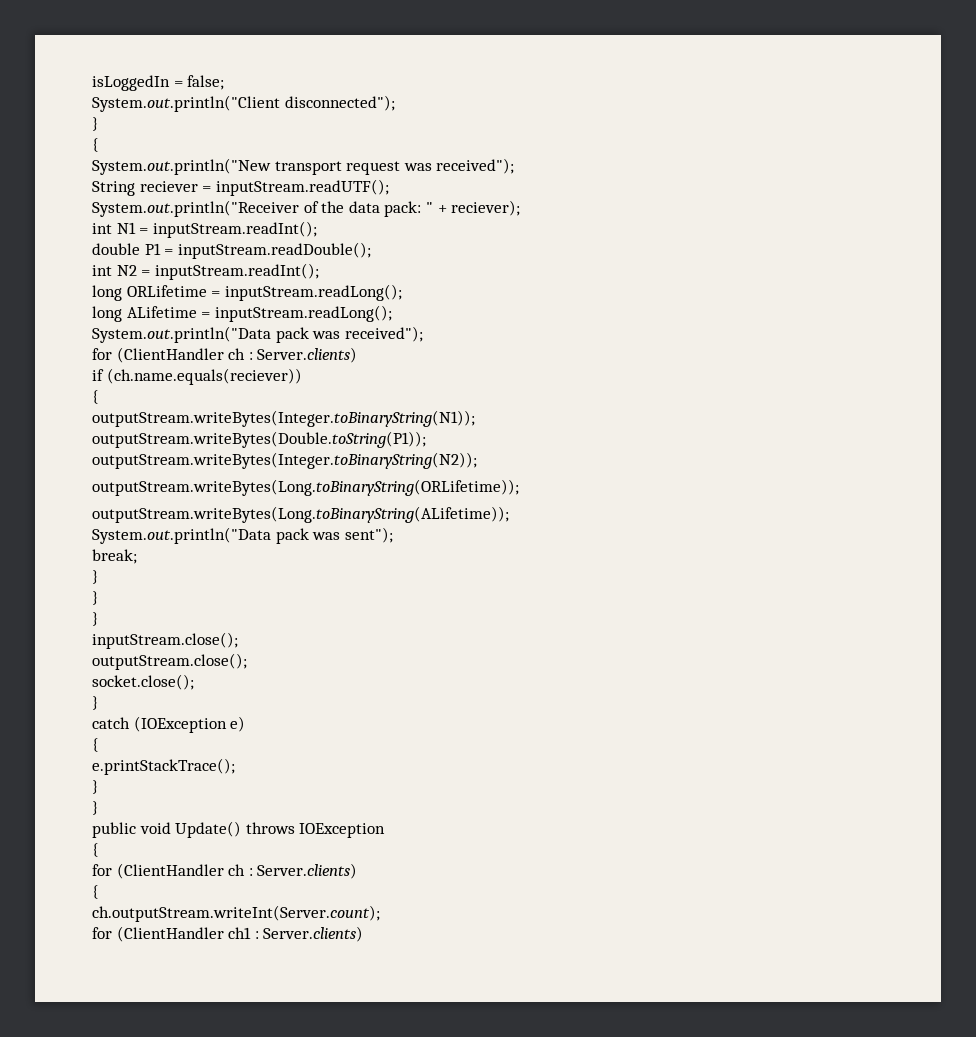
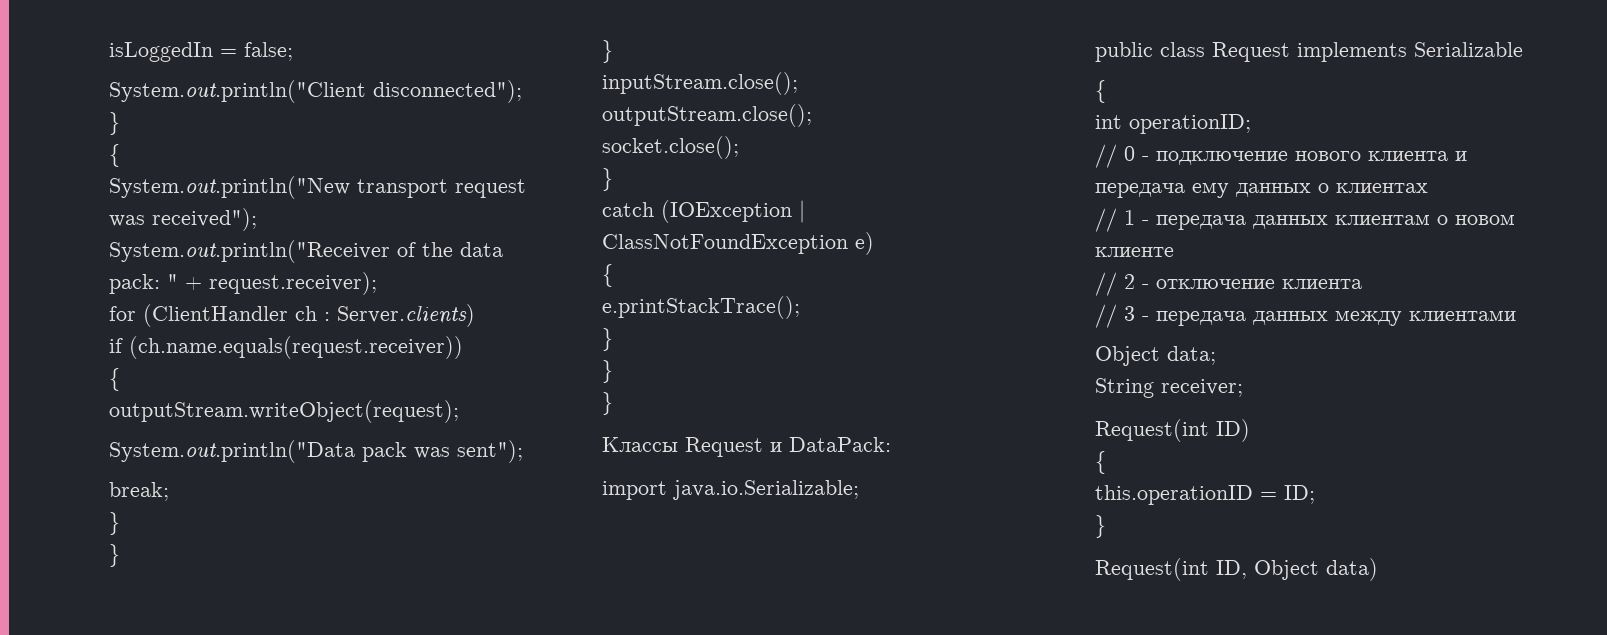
[92,179,389,196] // String reciever = inputStream.readUTF(); -> (257, 219) none
[451,200,521,216] [92,221,317,238] [92,242,371,259] [92,263,319,280] [92,284,402,301] [92,305,392,322] [92,326,423,343] reciever); // int N1 = inputStream.readInt(); // double P1 = inputStream.readDouble(); // int N2 = inputStream.readInt(); // long ORLifetime = inputStream.readLong(); // long ALifetime = inputStream.readLong(); // System.out.println("Data pack was received"); -> [209,272,377,295] request.receiver);
[106,368,302,385] [92,390,99,404] [92,410,475,427] [92,431,426,448] [92,452,477,469] [92,479,519,496] [92,506,509,523] (ch.name.equals(reciever)) // { // outputStream.writeBytes(Integer.toBinaryString(N1)); // outputStream.writeBytes(Double.toString(P1)); // outputStream.writeBytes(Integer.toBinaryString(N2)); // outputStream.writeBytes(Long.toBinaryString(ORLifetime)); // outputStream.writeBytes(Long.toBinaryString(ALifetime)); -> [129,336,463,359] [109,368,120,391] [109,400,459,423] (ch.name.equals(request.receiver)) // { // outputStream.writeObject(request);
(227, 724) none -> [799,200,805,223] [602,234,848,254] | ClassNotFoundException
[92,821,386,838] [92,843,99,857] [92,863,358,879] [92,885,99,899] [92,905,380,922] [92,926,364,942] public void Update() throws IOException // { // for (ClientHandler ch : Server.clients) // { // ch.outputStream.writeInt(Server.count); // for (ClientHandler ch1 : Server.clients) -> [602,392,613,415] [602,437,891,457] [602,480,859,500] [1095,42,1523,62] [1095,80,1106,103] [1095,114,1251,134] [1095,144,1467,168] [1095,183,1428,198] [1095,208,1515,232] [1095,247,1174,257] [1095,272,1362,296] [1095,304,1516,328] [1095,346,1216,366] [1095,378,1243,398] [1095,419,1250,442] [1095,451,1106,474] [1095,485,1315,505] [1095,515,1106,538] [1095,558,1378,581] } // Классы Request и DataPack: // import java.io.Serializable; // public class Request implements Serializable // { // int operationID; // // 0 - подключение нового клиента и передача ему данных о клиентах // // 1 - передача данных клиентам о новом клиенте // // 2 - отключение клиента // // 3 - передача данных между клиентами // Object data; // String receiver; // Request(int ID) // { // this.operationID = ID; // } // Request(int ID, Object data)

